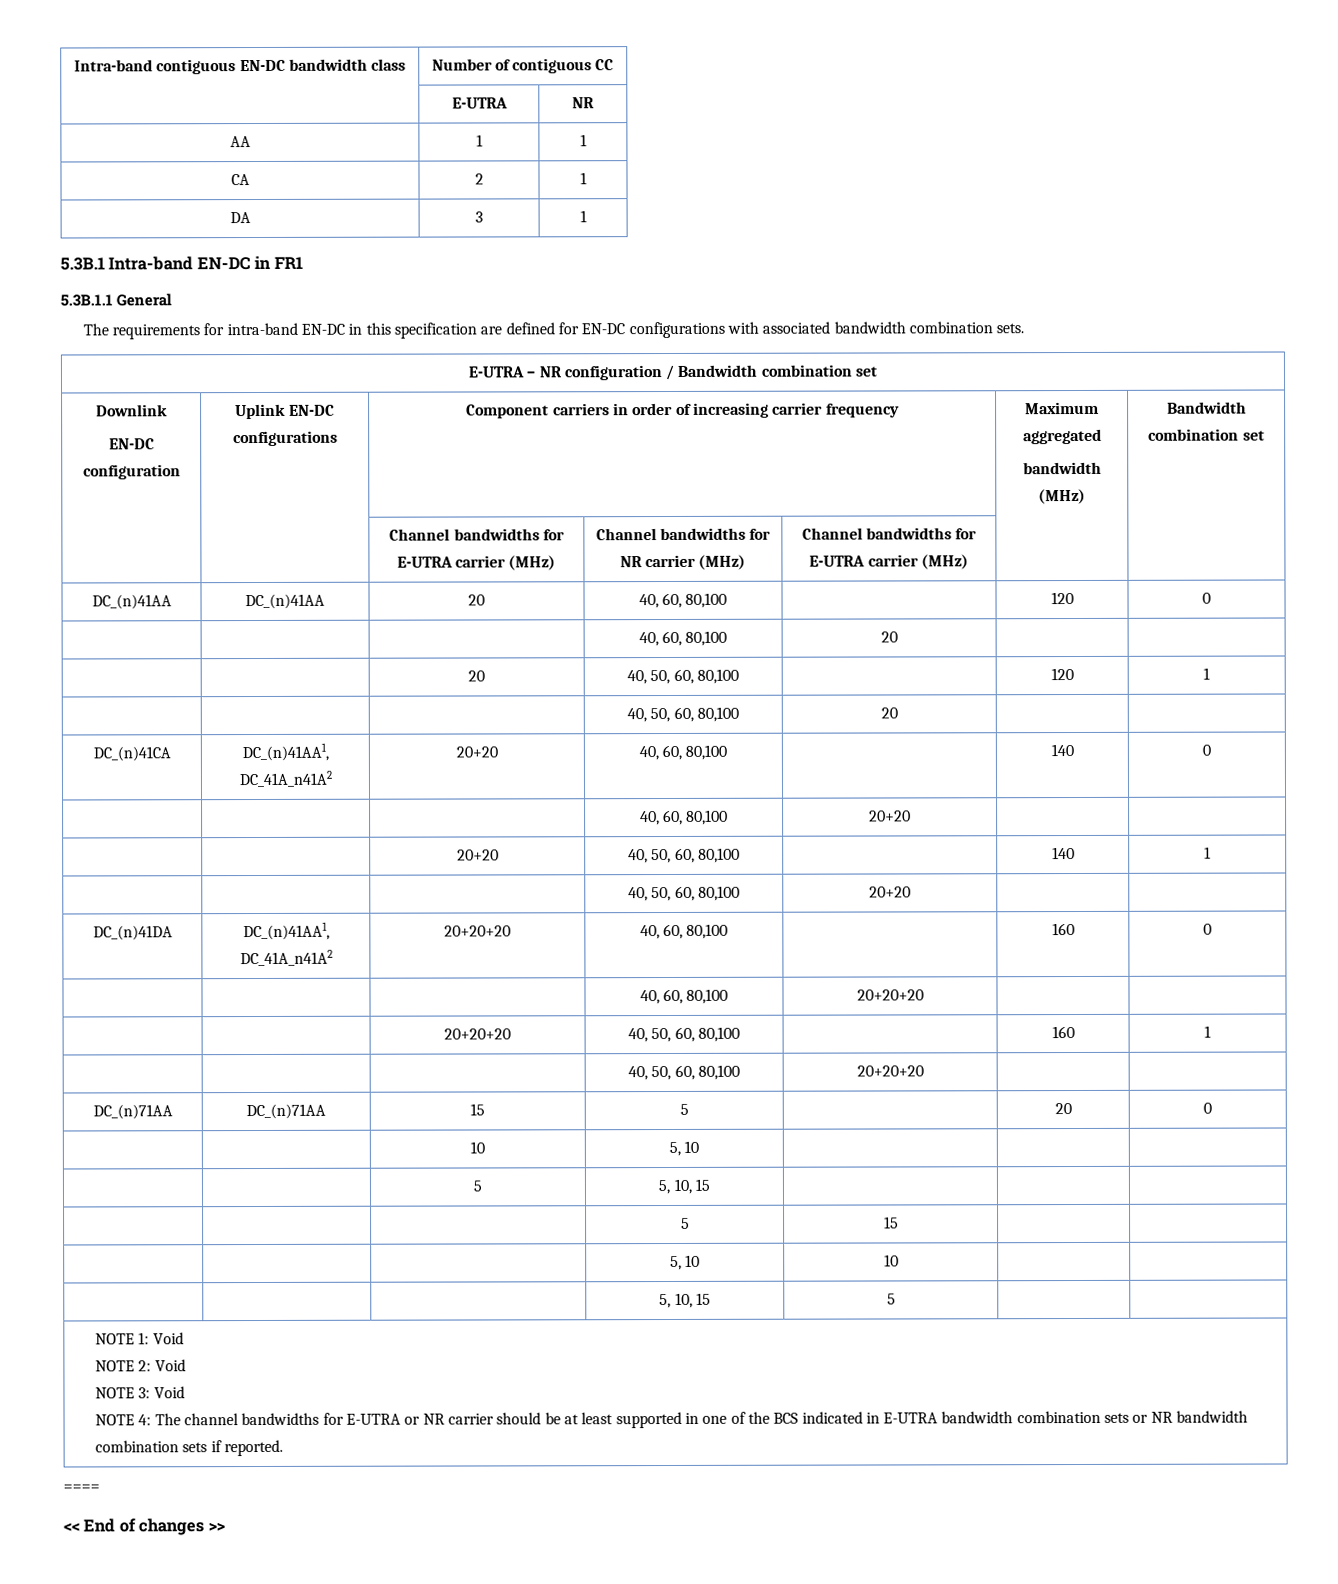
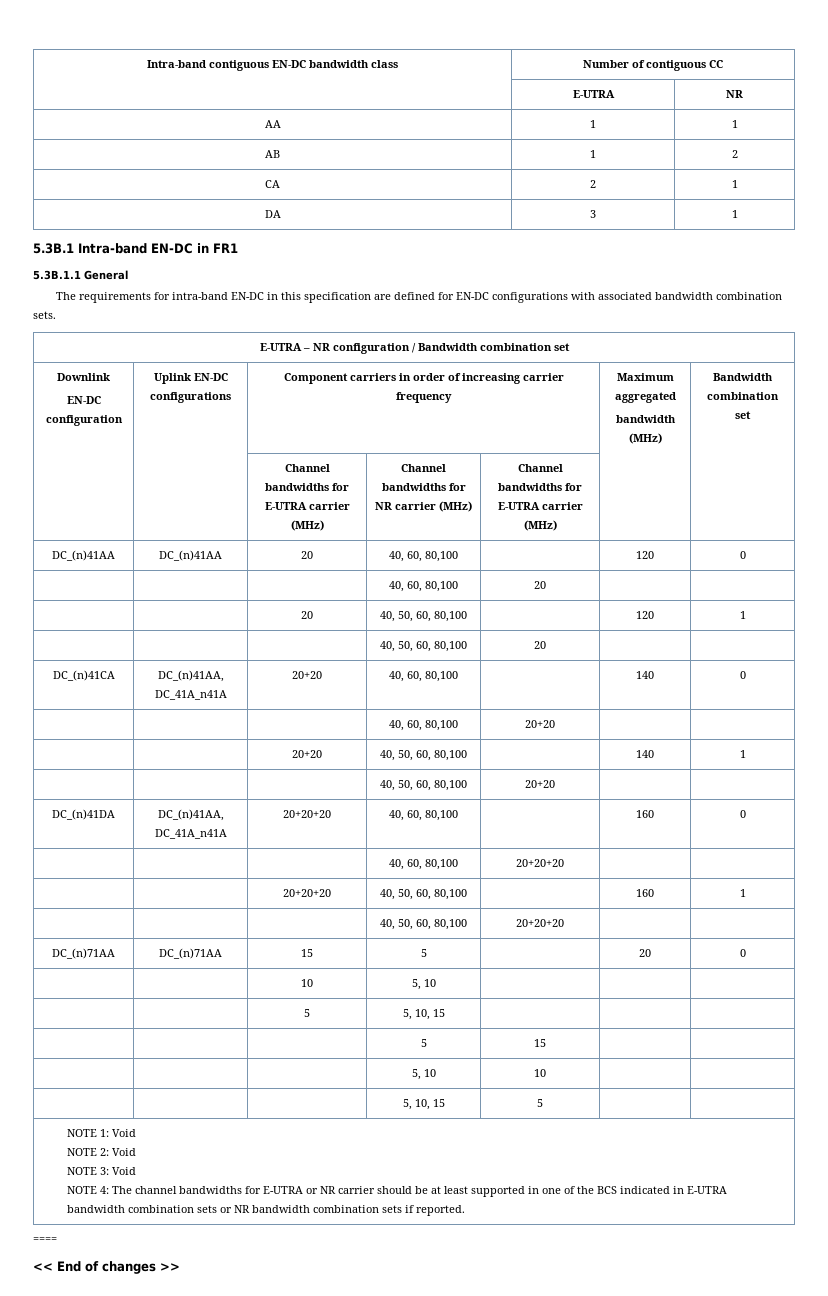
(587, 140) none -> [265,150,280,158] [590,150,596,158] [731,150,738,158] // AB | 1 | 2
[241,742,329,762] [238,770,332,788] DC_(n)41AA1, DC_41A_n41A2 -> [157,670,224,682] [154,690,227,700] DC_(n)41AA, DC_41A_n41A
[242,921,330,941] [239,949,333,967] DC_(n)41AA1, DC_41A_n41A2 -> [157,809,224,821] [154,829,227,839] DC_(n)41AA, DC_41A_n41A

